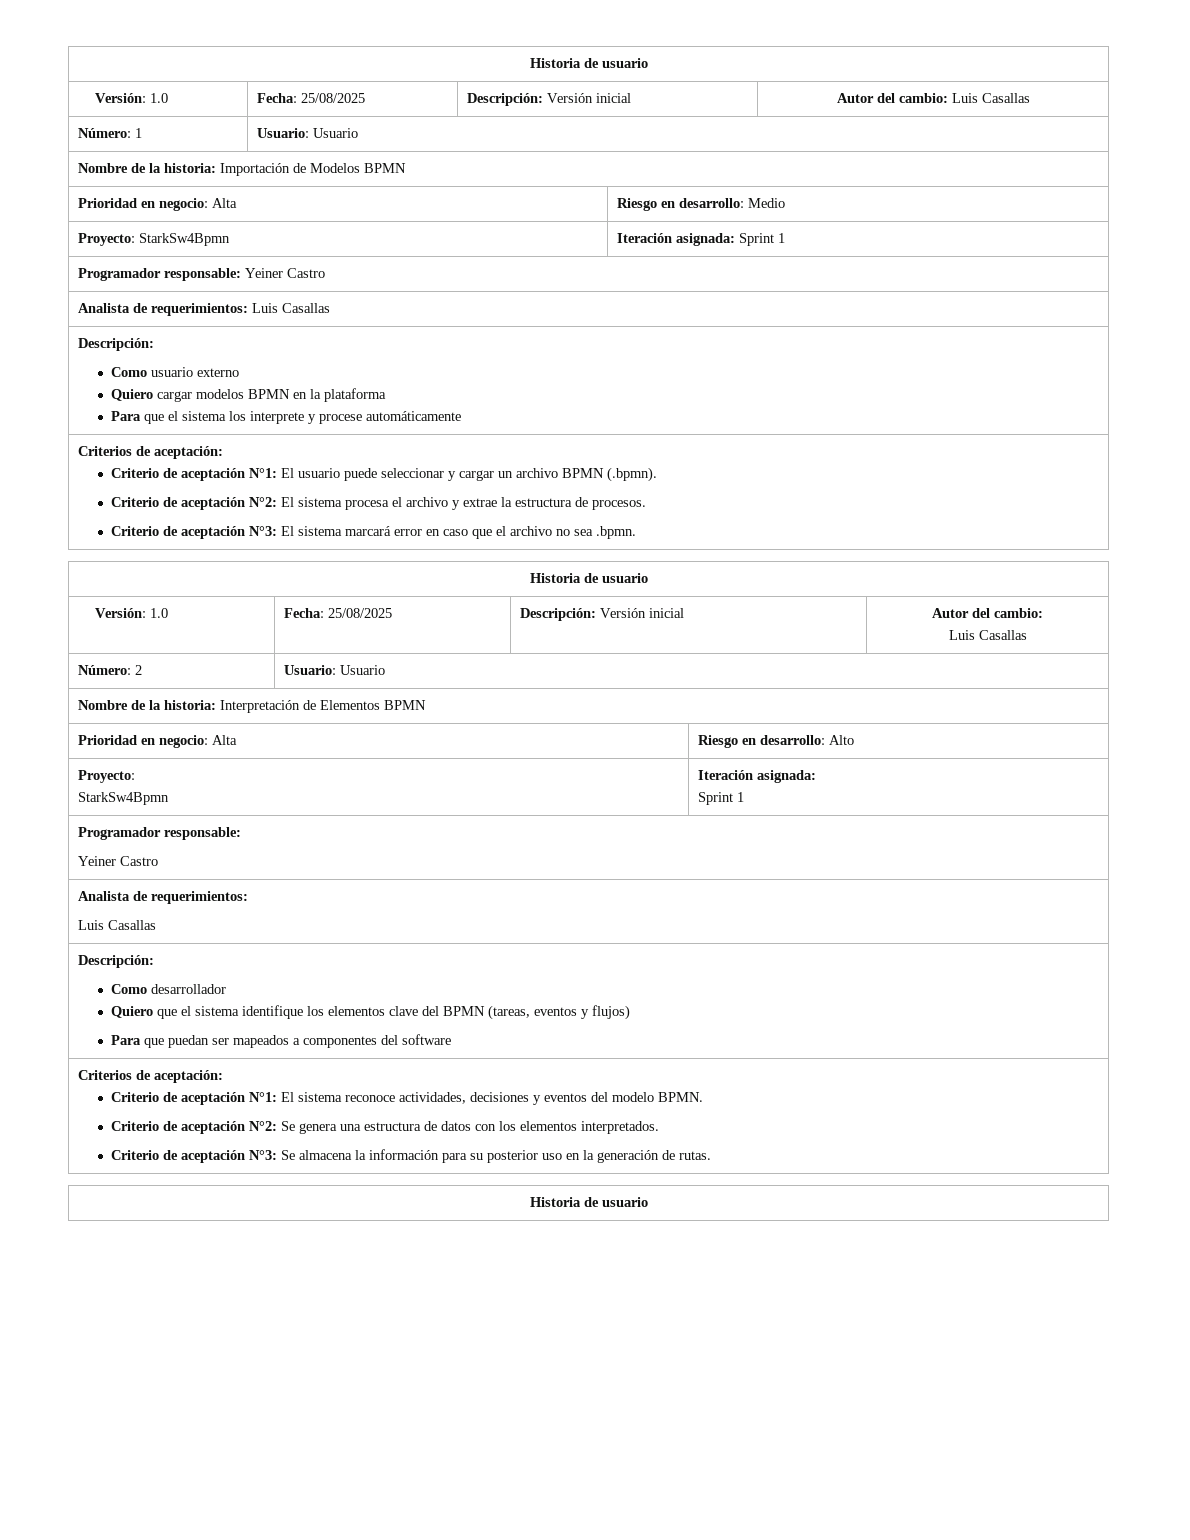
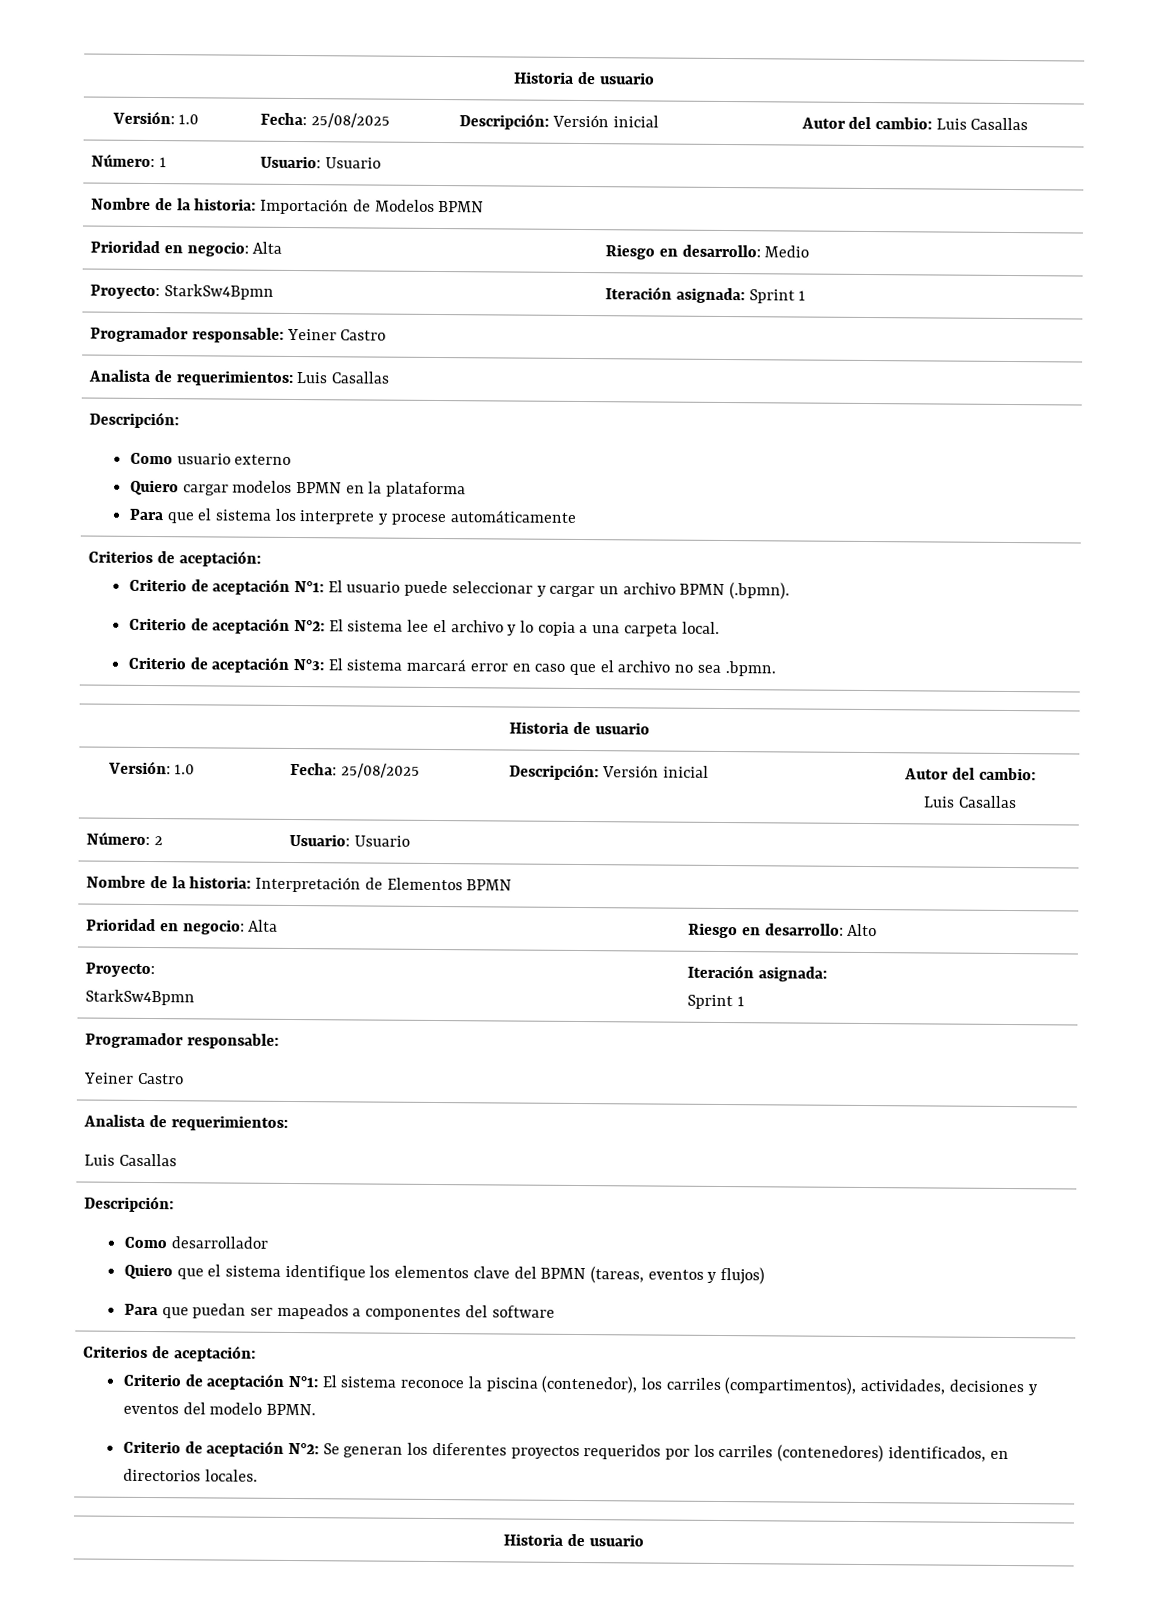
[345,500,390,510] procesa -> [407,619,430,632] lee
[463,497,647,510] extrae la estructura de procesos. -> [520,620,720,637] lo copia a una carpeta local.
(396, 1098) none -> [467,1375,857,1395] la piscina (contenedor), los carriles (compartimentos),
[299,1121,660,1134] [111,1149,712,1163] genera una estructura de datos con los elementos interpretados. // Criterio de aceptación N°3: Se almacena la información para su posterior uso en la generación de rutas. -> [343,1442,1009,1463] [122,1468,258,1482] generan los diferentes proyectos requeridos por los carriles (contenedores) identificados, en directorios locales.

